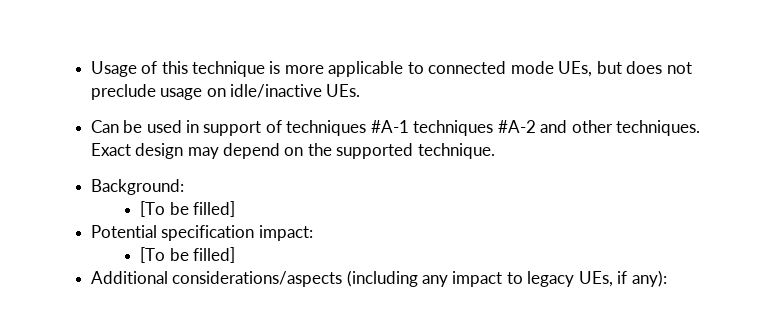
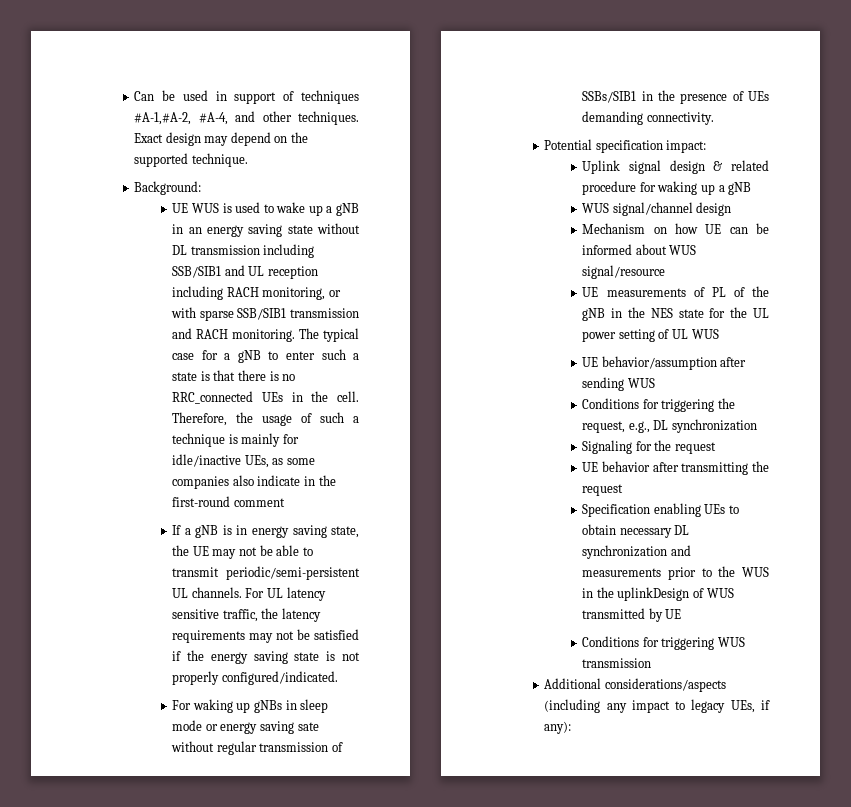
[90,61,692,77] [90,84,361,100] Usage of this technique is more applicable to connected mode UEs, but does not preclude usage on idle/inactive UEs. // -> (134, 96) none
[370,120,536,136] #A-1 techniques #A-2 -> [134,112,228,125] #A-1,#A-2, #A-4,
[140,201,236,217] [90,225,313,241] [140,247,236,263] [To be filled] // Potential specification impact: // [To be filled] -> [172,202,359,216] [172,223,360,237] [172,244,315,258] [172,265,318,279] [172,286,341,300] [171,307,359,321] [172,328,360,342] [172,349,359,363] [172,370,296,381] [172,391,360,404] [172,412,359,426] [172,433,299,447] [172,454,315,468] [172,475,336,489] [172,496,285,507] [172,525,359,538] [172,545,313,559] [172,566,360,580] [172,587,326,601] [172,608,321,622] [172,629,360,643] [172,650,360,664] [172,671,338,685] [172,699,329,713] [172,720,319,734] [171,741,343,755] [582,90,769,104] [582,111,714,125] [544,139,707,153] [582,160,769,174] [582,181,752,195] [582,202,732,216] [582,223,769,234] [582,244,697,255] [582,265,666,279] [582,286,769,297] [582,307,769,321] [582,329,719,342] [582,356,747,370] [582,377,655,391] [582,398,735,412] [582,419,757,433] [582,440,716,454] [582,461,769,475] [582,484,624,496] [582,503,739,517] [582,524,690,538] [582,545,691,559] [582,566,769,580] [582,587,734,601] [582,608,682,622] [582,636,745,650] [582,658,652,668] UE WUS is used to wake up a gNB in an energy saving state without DL transmission including SSB/SIB1 and UL reception including RACH monitoring, or with sparse SSB/SIB1 transmission and RACH monitoring. The typical case for a gNB to enter such a state is that there is no RRC_connected UEs in the cell. Therefore, the usage of such a technique is mainly for idle/inactive UEs, as some companies also indicate in the first-round comment // If a gNB is in energy saving state, the UE may not be able to transmit periodic/semi-persistent UL channels. For UL latency sensitive traffic, the latency requirements may not be satisfied if the energy saving state is not properly configured/indicated. // For waking up gNBs in sleep mode or energy saving sate without regular transmission of SSBs/SIB1 in the presence of UEs demanding connectivity. // Potential specification impact: // Uplink signal design & related procedure for waking up a gNB // WUS signal/channel design // Mechanism on how UE can be informed about WUS signal/resource // UE measurements of PL of the gNB in the NES state for the UL power setting of UL WUS // UE behavior/assumption after sending WUS // Conditions for triggering the request, e.g., DL synchronization // Signaling for the request // UE behavior after transmitting the request // Specification enabling UEs to obtain necessary DL synchronization and measurements prior to the WUS in the uplinkDesign of WUS transmitted by UE // Conditions for triggering WUS transmission

